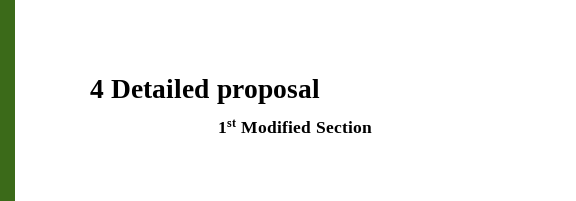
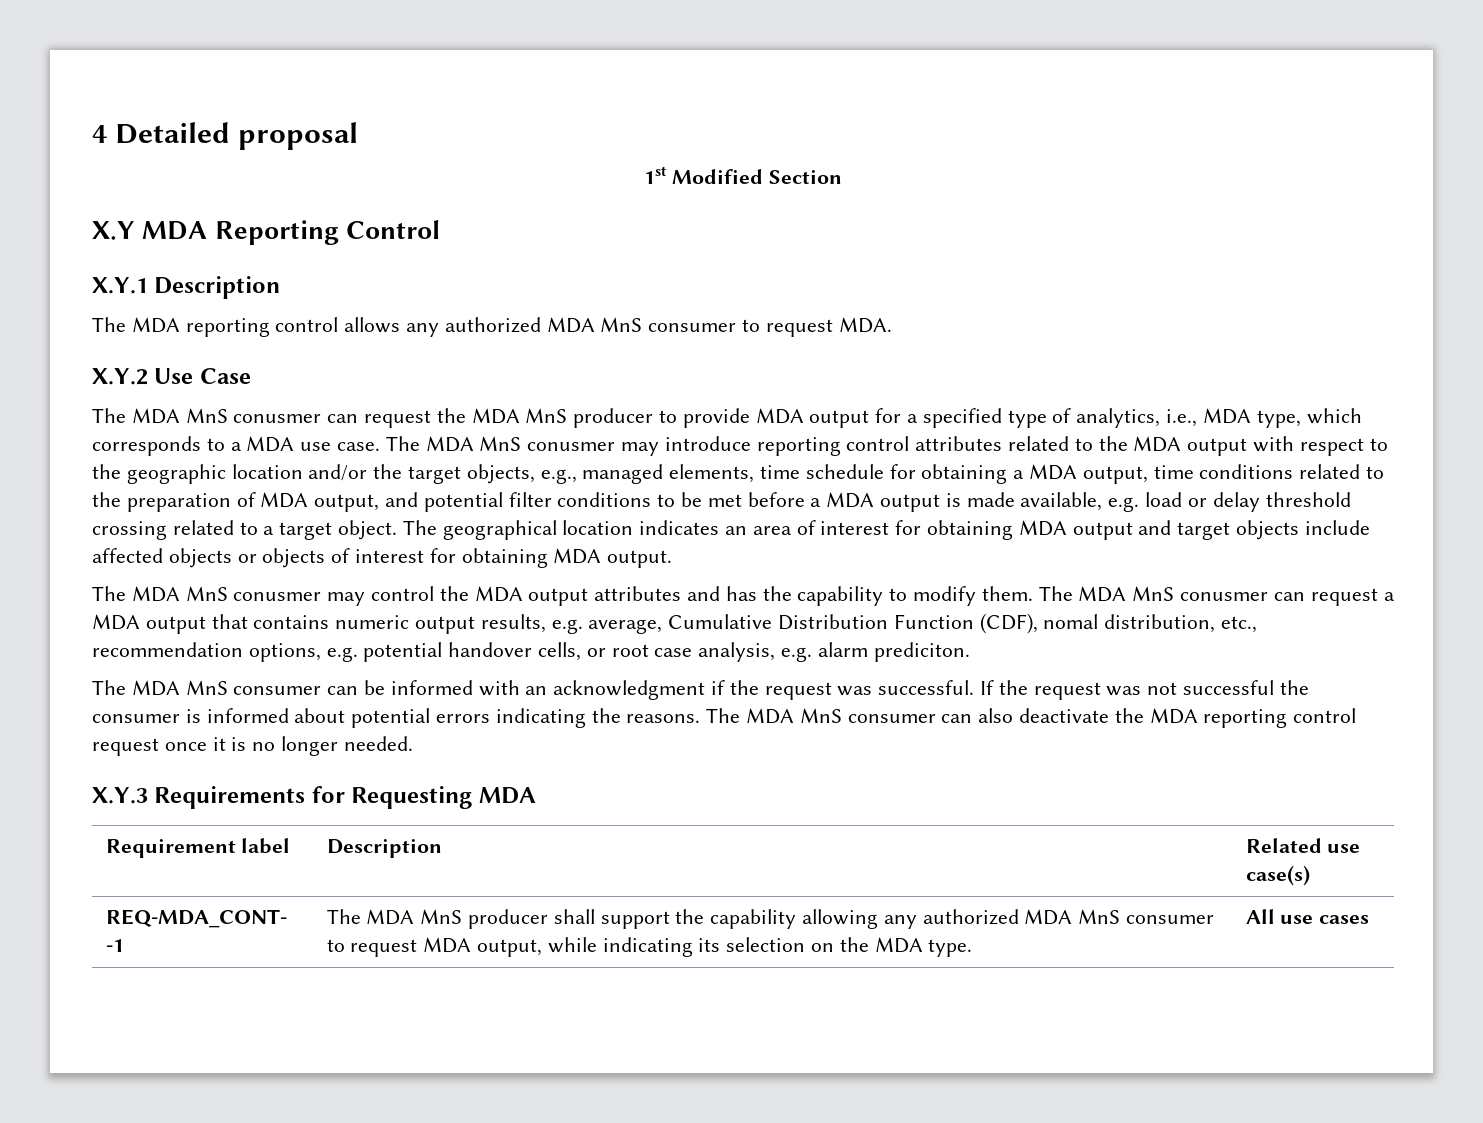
(372, 127) none -> [92,220,440,245] [92,276,281,299] [92,317,892,337] [92,368,251,385] [92,408,1362,428] [92,436,1388,456] [92,464,1385,484] [92,492,1351,512] [92,520,1370,540] [92,548,673,568] [92,586,1395,606] [92,613,1258,634] [92,642,970,662] [92,680,1309,700] [92,708,1357,728] [92,736,413,756] [92,786,536,809] [105,838,291,858] [326,839,442,858] [1245,838,1361,853] [1245,865,1310,886] [105,909,287,928] [105,939,124,952] [326,909,1215,929] [326,937,973,957] [1245,909,1370,924] // X.Y MDA Reporting Control // X.Y.1 Description // The MDA reporting control allows any authorized MDA MnS consumer to request MDA. // X.Y.2 Use Case // The MDA MnS conusmer can request the MDA MnS producer to provide MDA output for a specified type of analytics, i.e., MDA type, which corresponds to a MDA use case. The MDA MnS conusmer may introduce reporting control attributes related to the MDA output with respect to the geographic location and/or the target objects, e.g., managed elements, time schedule for obtaining a MDA output, time conditions related to the preparation of MDA output, and potential filter conditions to be met before a MDA output is made available, e.g. load or delay threshold crossing related to a target object. The geographical location indicates an area of interest for obtaining MDA output and target objects include affected objects or objects of interest for obtaining MDA output. // The MDA MnS conusmer may control the MDA output attributes and has the capability to modify them. The MDA MnS conusmer can request a MDA output that contains numeric output results, e.g. average, Cumulative Distribution Function (CDF), nomal distribution, etc., recommendation options, e.g. potential handover cells, or root case analysis, e.g. alarm prediciton. // The MDA MnS consumer can be informed with an acknowledgment if the request was successful. If the request was not successful the consumer is informed about potential errors indicating the reasons. The MDA MnS consumer can also deactivate the MDA reporting control request once it is no longer needed. // X.Y.3 Requirements for Requesting MDA // Requirement label | Description | Related use case(s) // REQ-MDA_CONT- -1 | The MDA MnS producer shall support the capability allowing any authorized MDA MnS consumer to request MDA output, while indicating its selection on the MDA type. | All use cases

